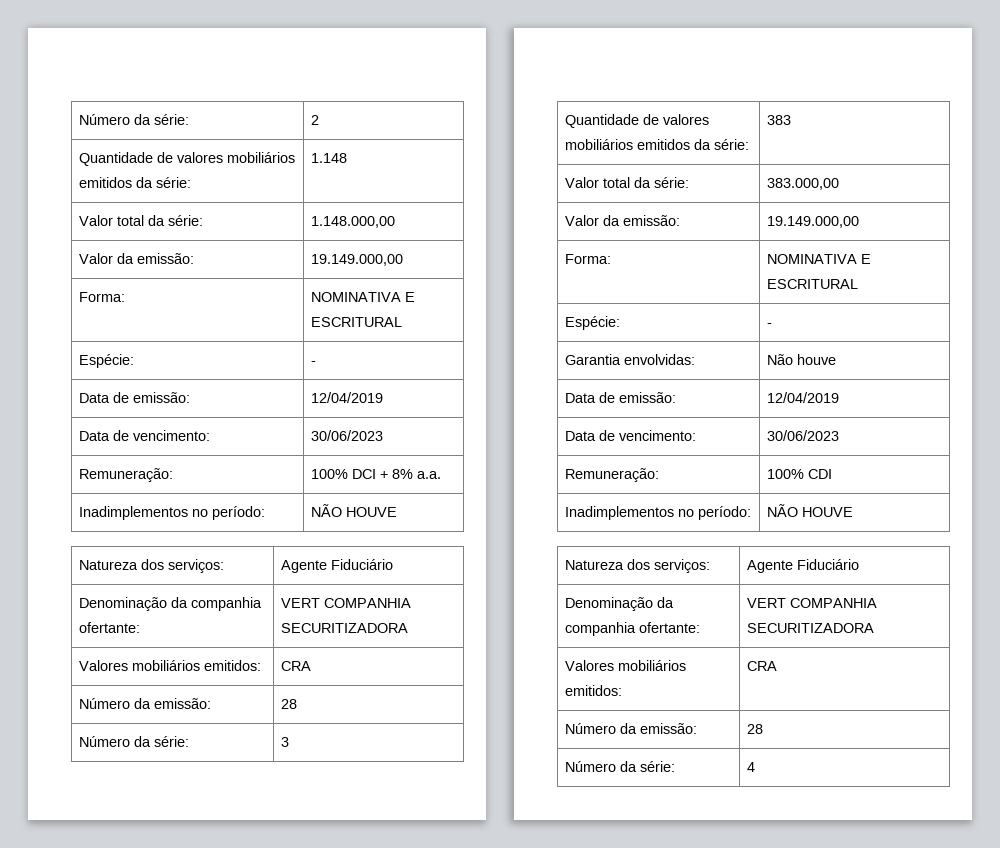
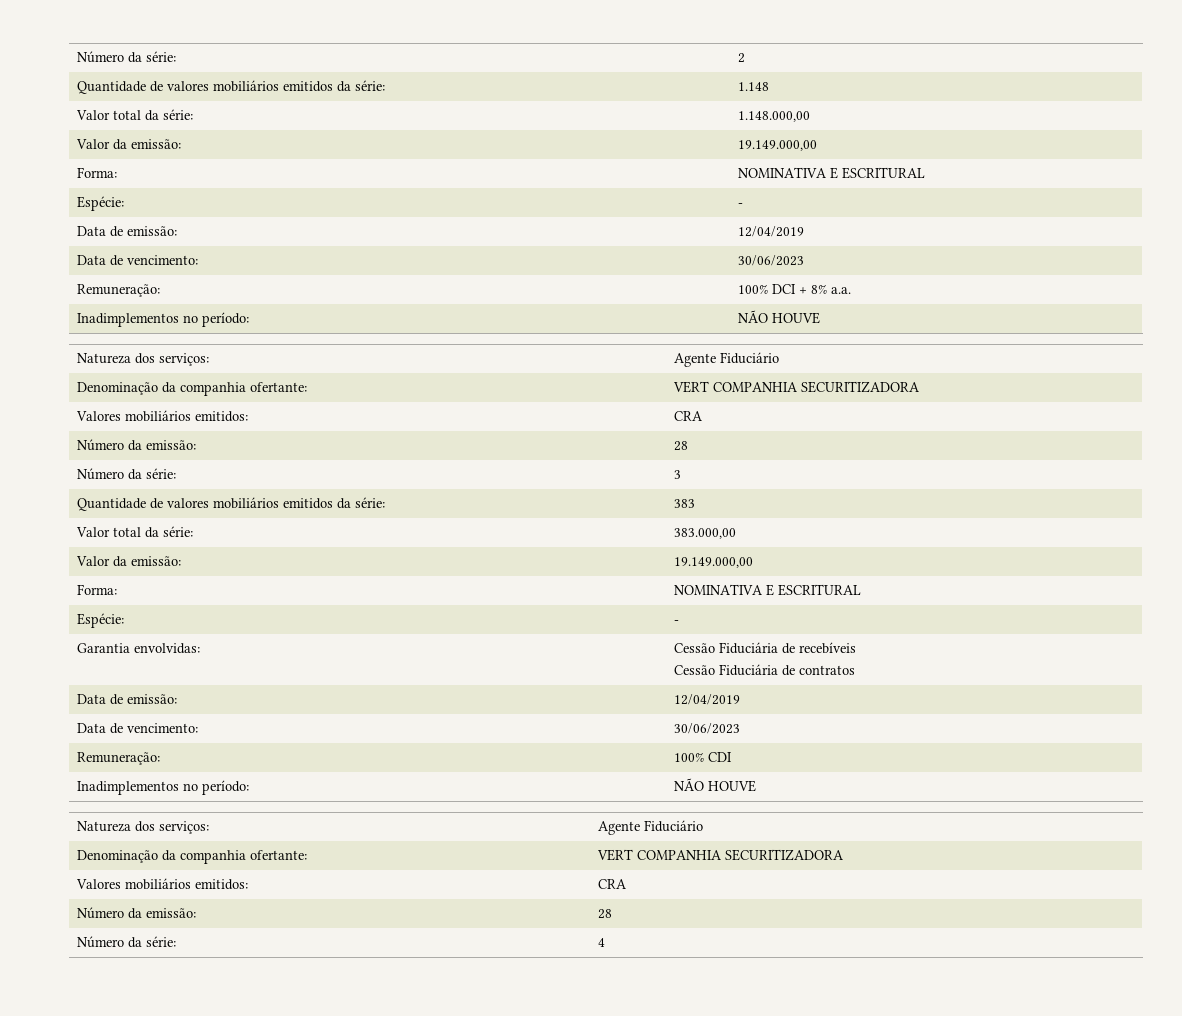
[766,354,836,365] Não houve -> [674,642,857,654] [674,664,856,676] Cessão Fiduciária de recebíveis // Cessão Fiduciária de contratos

